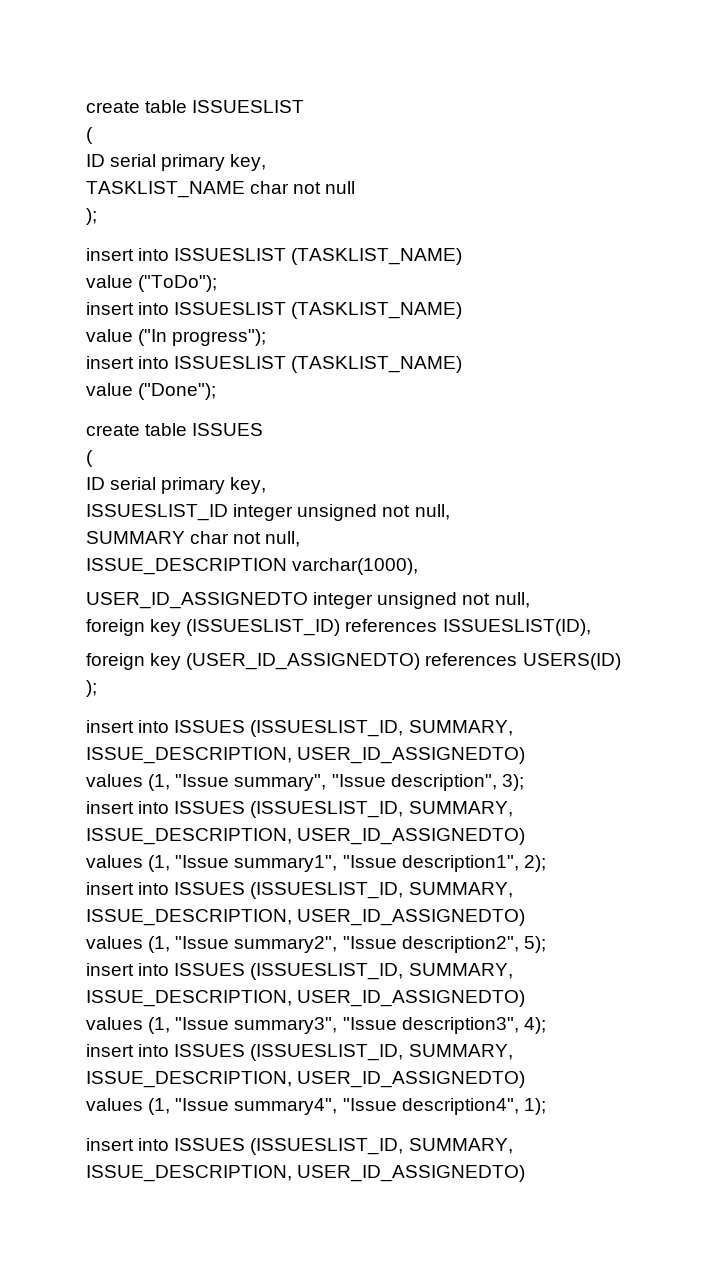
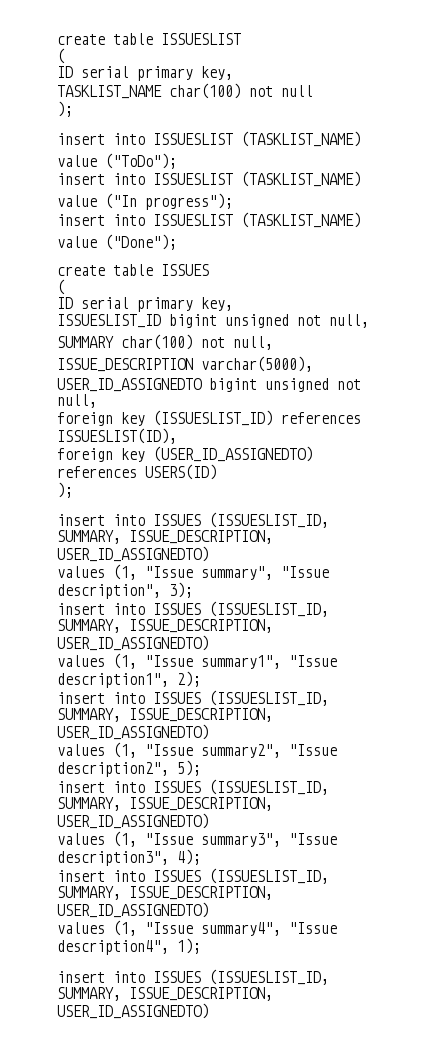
[250,181,290,194] char -> [169,83,241,99] char(100)
[233,504,294,521] integer -> [169,314,217,328] bigint
[190,531,230,544] char -> [121,334,193,350] char(100)
[292,558,419,575] varchar(1000), -> [201,356,313,372] varchar(5000),
[313,592,374,609] integer -> [209,378,257,392] bigint

